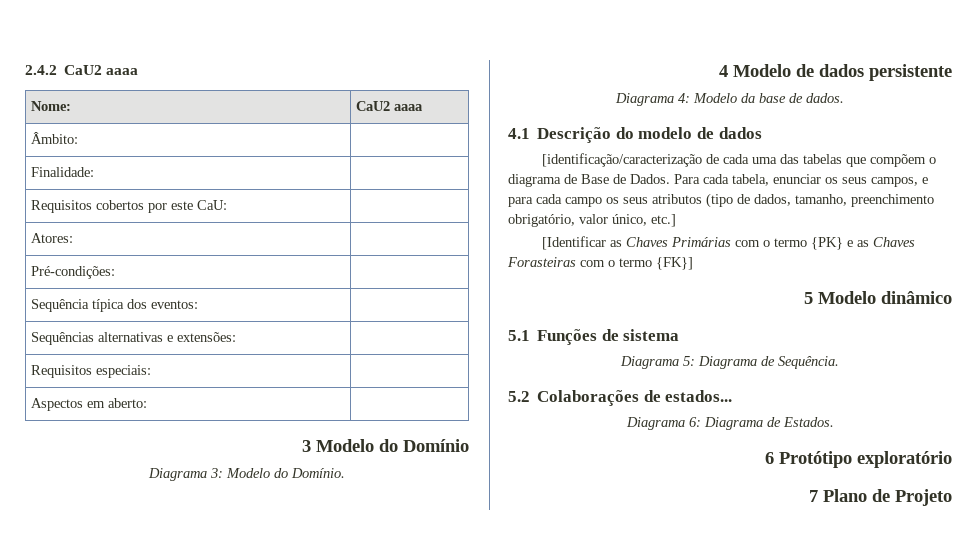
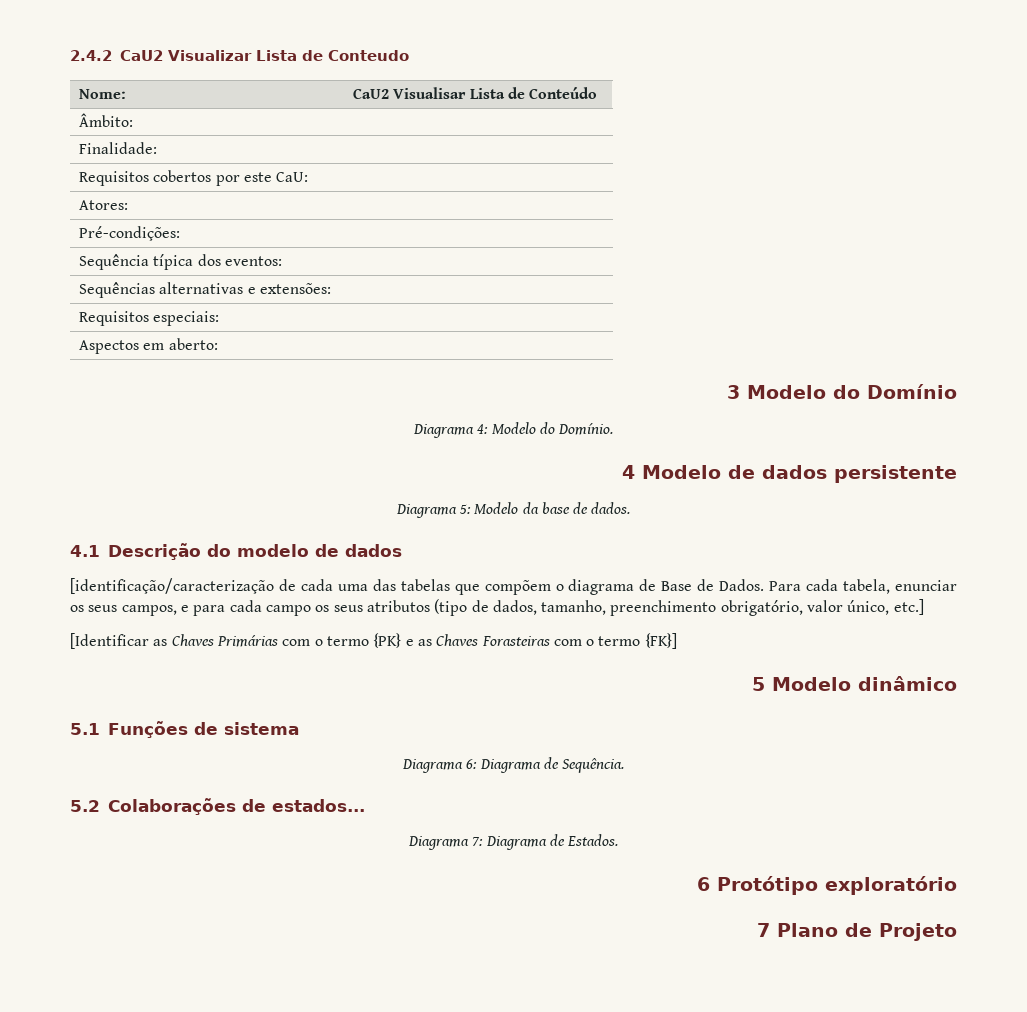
[106,68,139,75] [30,101,71,111] [355,101,423,111] aaaa // Nome: | CaU2 aaaa -> [168,50,409,61] [78,89,126,99] [352,87,598,99] Visualizar Lista de Conteudo // Nome: | CaU2 Visualisar Lista de Conteúdo
[210,468,223,478] 3: -> [477,424,489,434] 4:
[678,93,690,103] 4: -> [458,504,471,514] 5:
[683,356,695,366] 5: -> [466,759,478,769] 6:
[688,417,701,427] 6: -> [472,837,484,846] 7:

